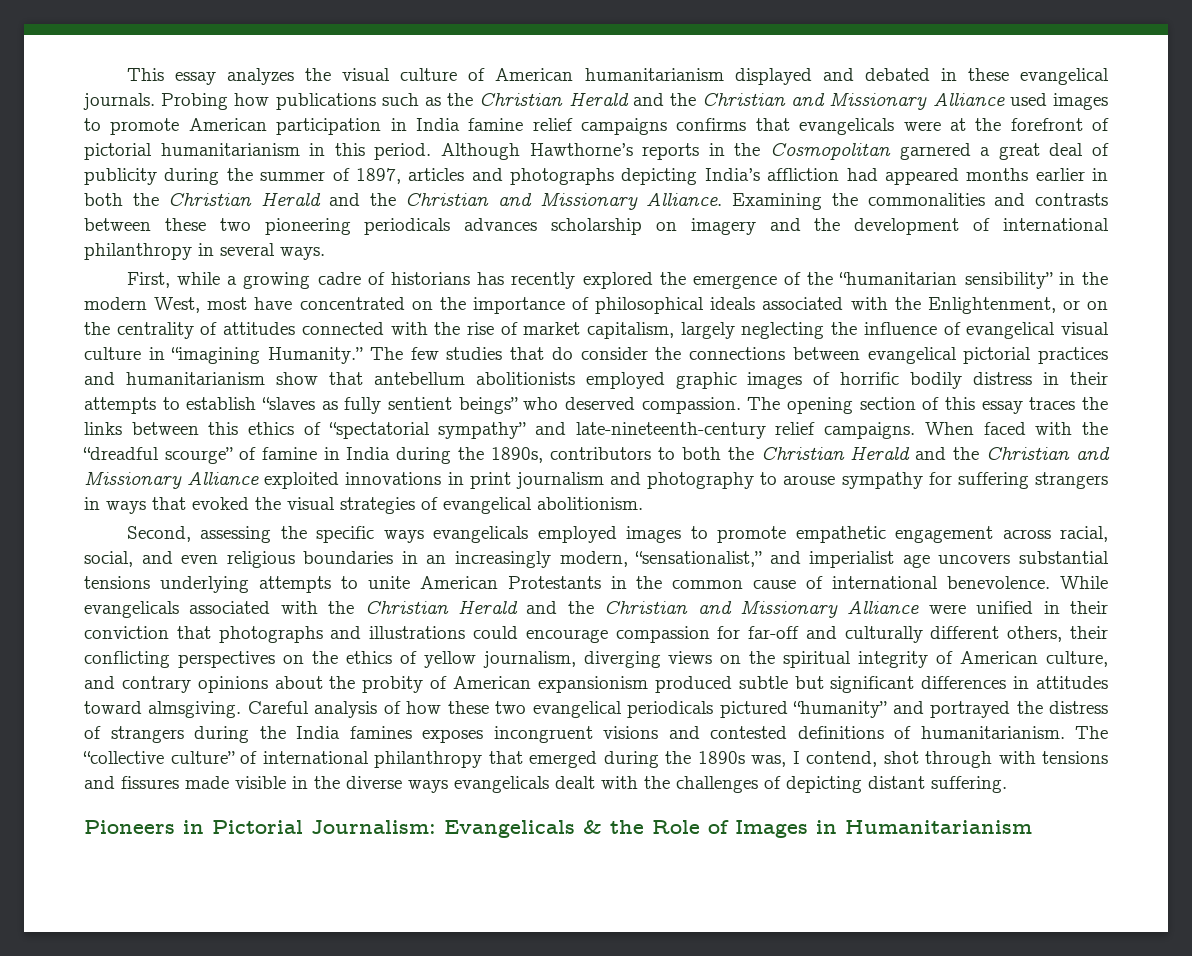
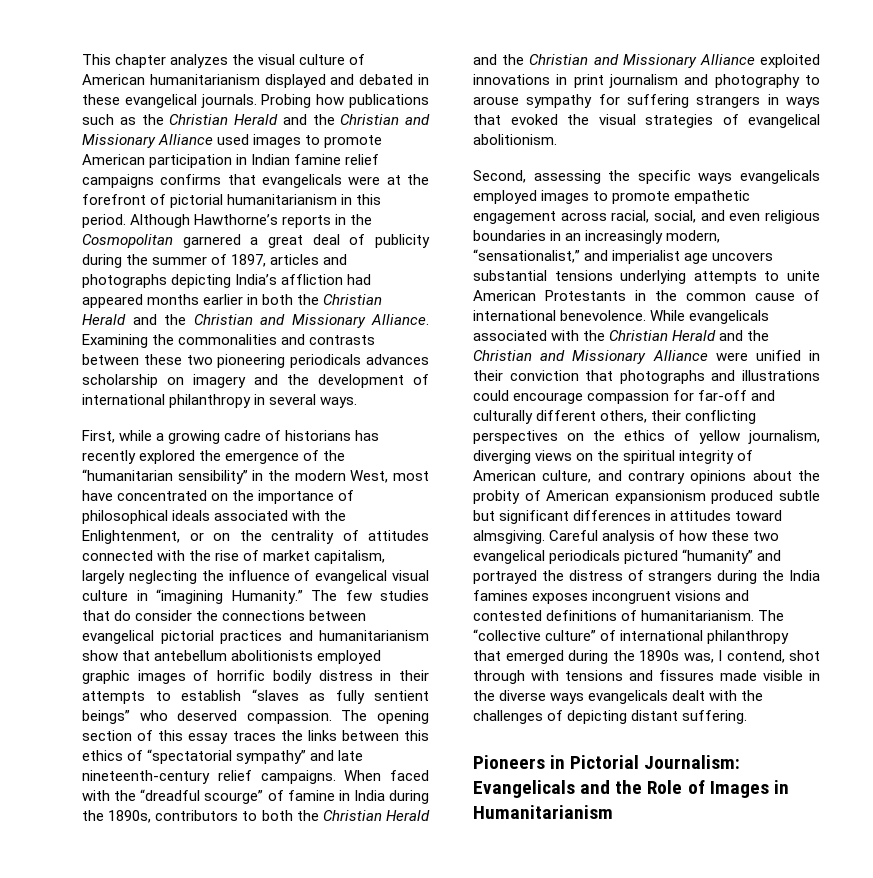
[174,72,216,85] essay -> [115,54,167,68] chapter
[415,118,460,131] India -> [251,154,291,165] Indian
[575,422,766,439] late-nineteenth-century -> [338,750,364,761] [82,770,210,784] late nineteenth-century
[583,820,602,834] & -> [580,780,611,794] and

